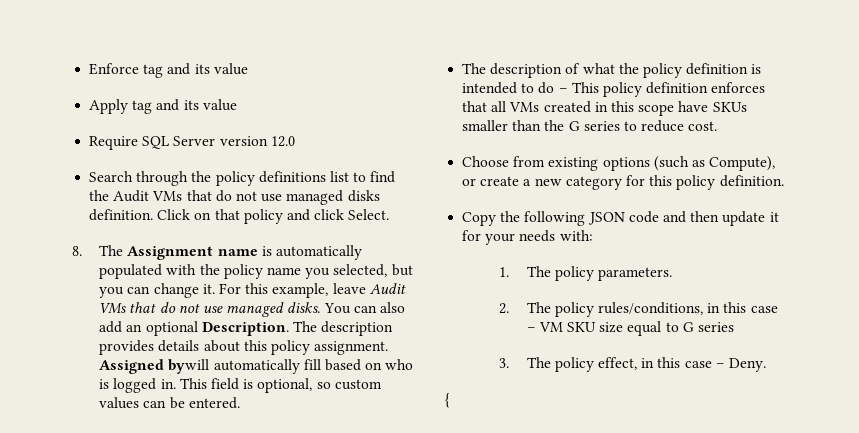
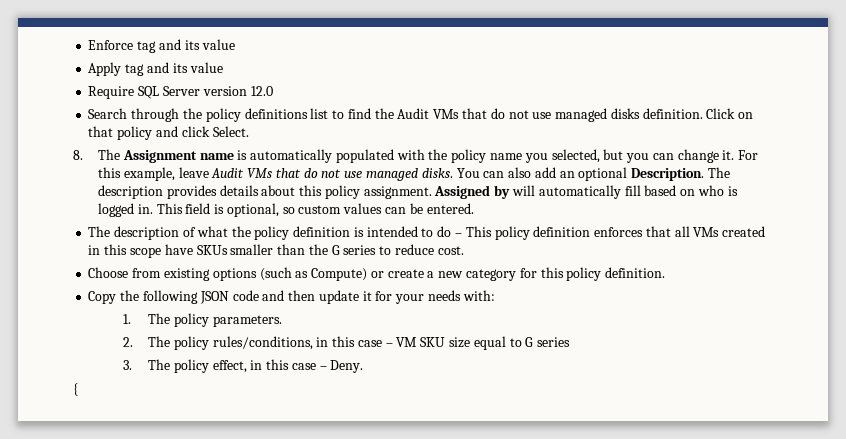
[168,359,210,374] bywill -> [494,185,536,199] by will
[709,156,776,171] Compute), -> [311,268,368,281] Compute)

